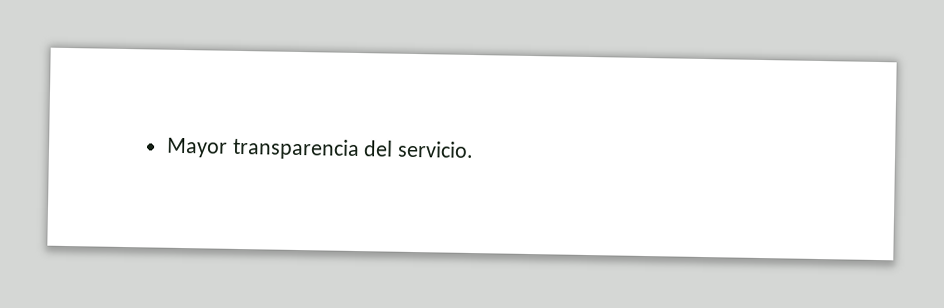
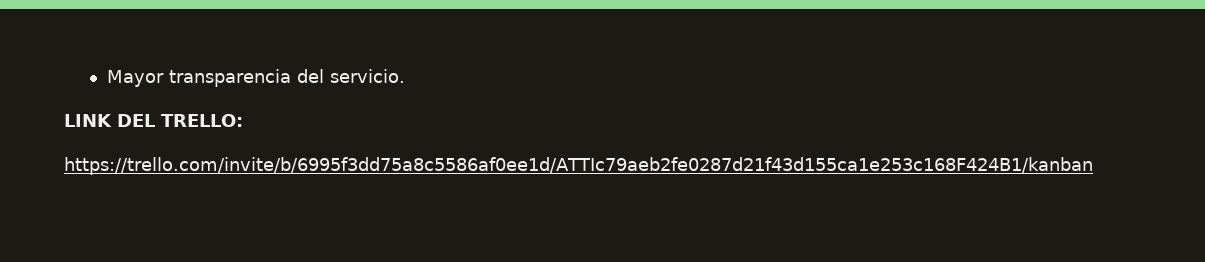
(475, 149) none -> [64,114,243,127] [64,157,1093,175] // LINK DEL TRELLO: // https://trello.com/invite/b/6995f3dd75a8c5586af0ee1d/ATTIc79aeb2fe0287d21f43d155ca1e253c168F424B1/kanban

